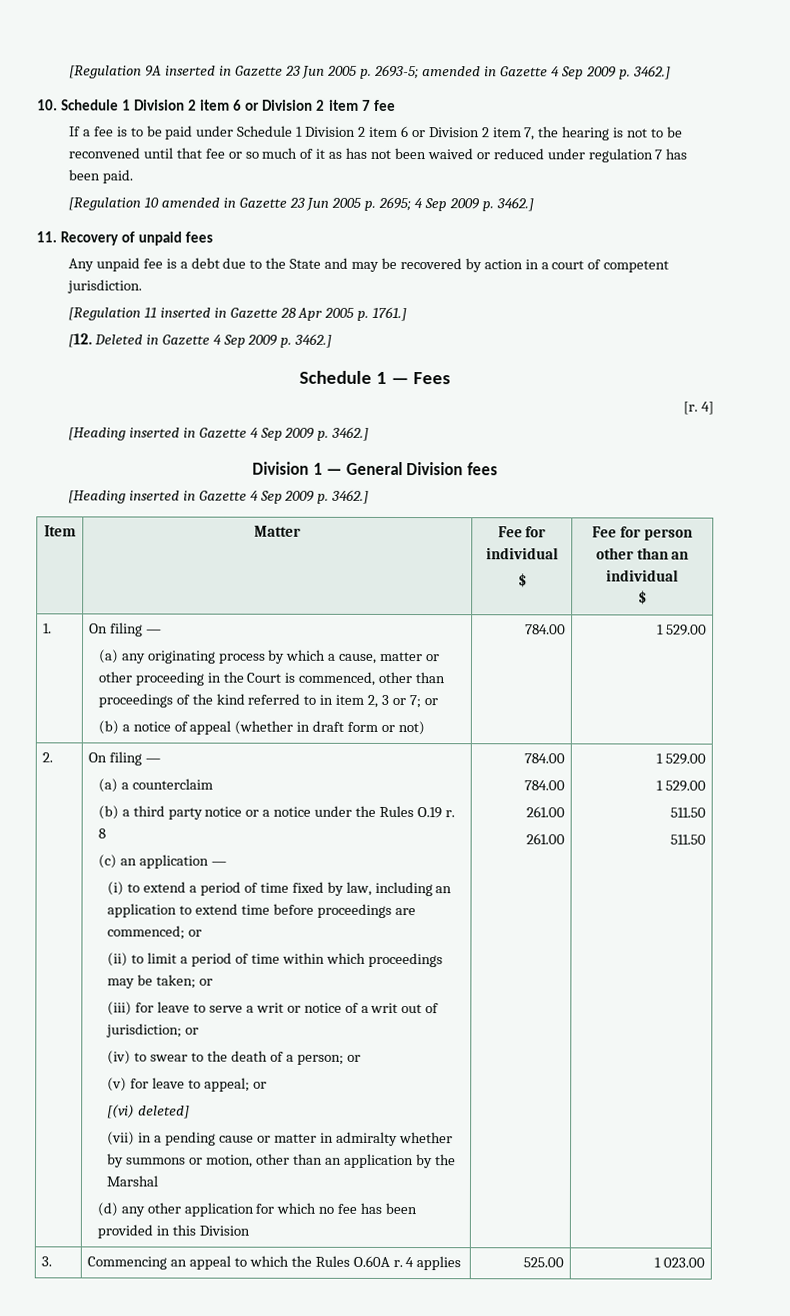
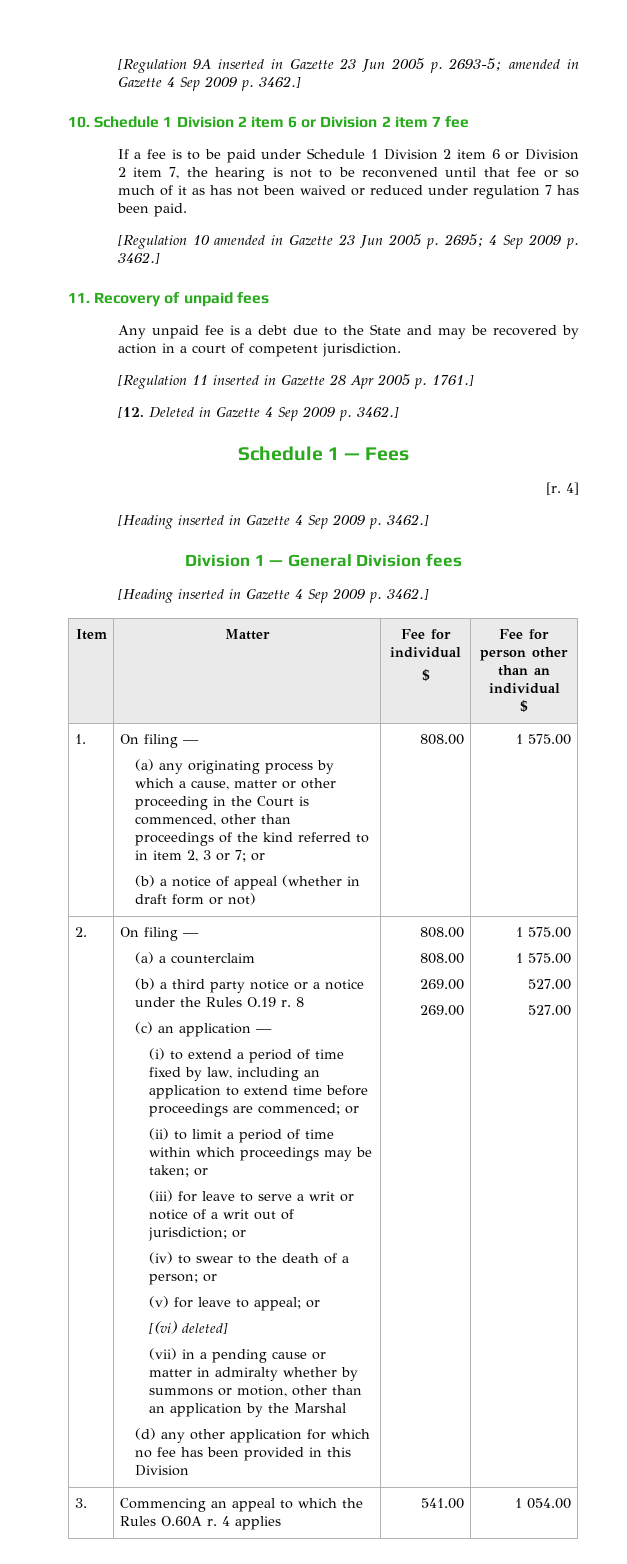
[524,624,566,635] [656,624,707,636] 784.00 | 1 529.00 -> [420,734,465,745] [516,734,572,745] 808.00 | 1 575.00
[523,753,565,764] [523,780,565,791] [525,806,565,818] [525,833,565,845] [655,753,706,765] [655,780,706,792] [669,807,706,818] [669,834,706,845] 784.00 // 784.00 // 261.00 // 261.00 | 1 529.00 // 1 529.00 // 511.50 // 511.50 -> [420,927,465,938] [420,953,465,964] [420,979,465,990] [420,1005,465,1016] [516,927,572,938] [516,953,572,964] [528,979,572,990] [528,1005,572,1016] 808.00 // 808.00 // 269.00 // 269.00 | 1 575.00 // 1 575.00 // 527.00 // 527.00
[522,1257,564,1268] [653,1257,705,1268] 525.00 | 1 023.00 -> [421,1498,465,1509] [515,1498,572,1509] 541.00 | 1 054.00

